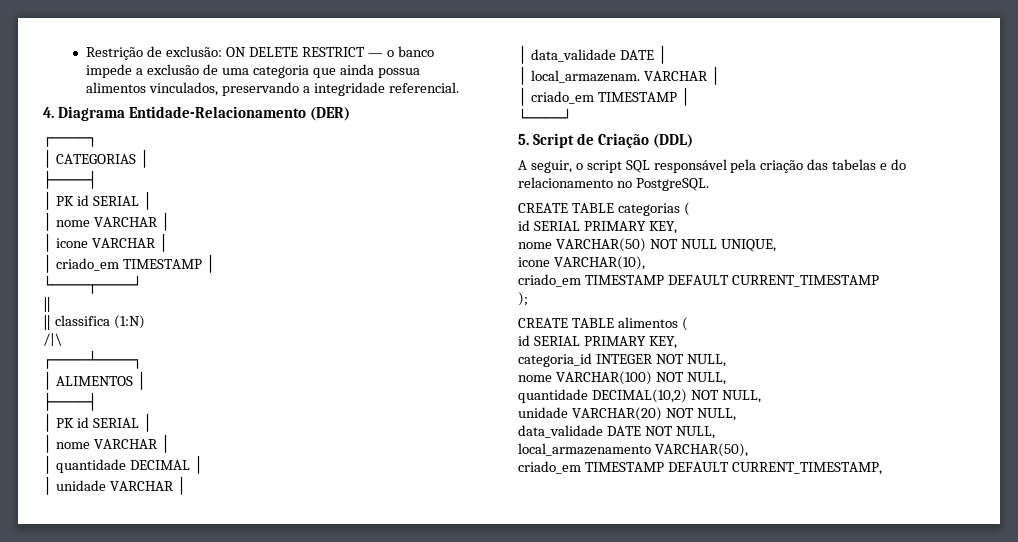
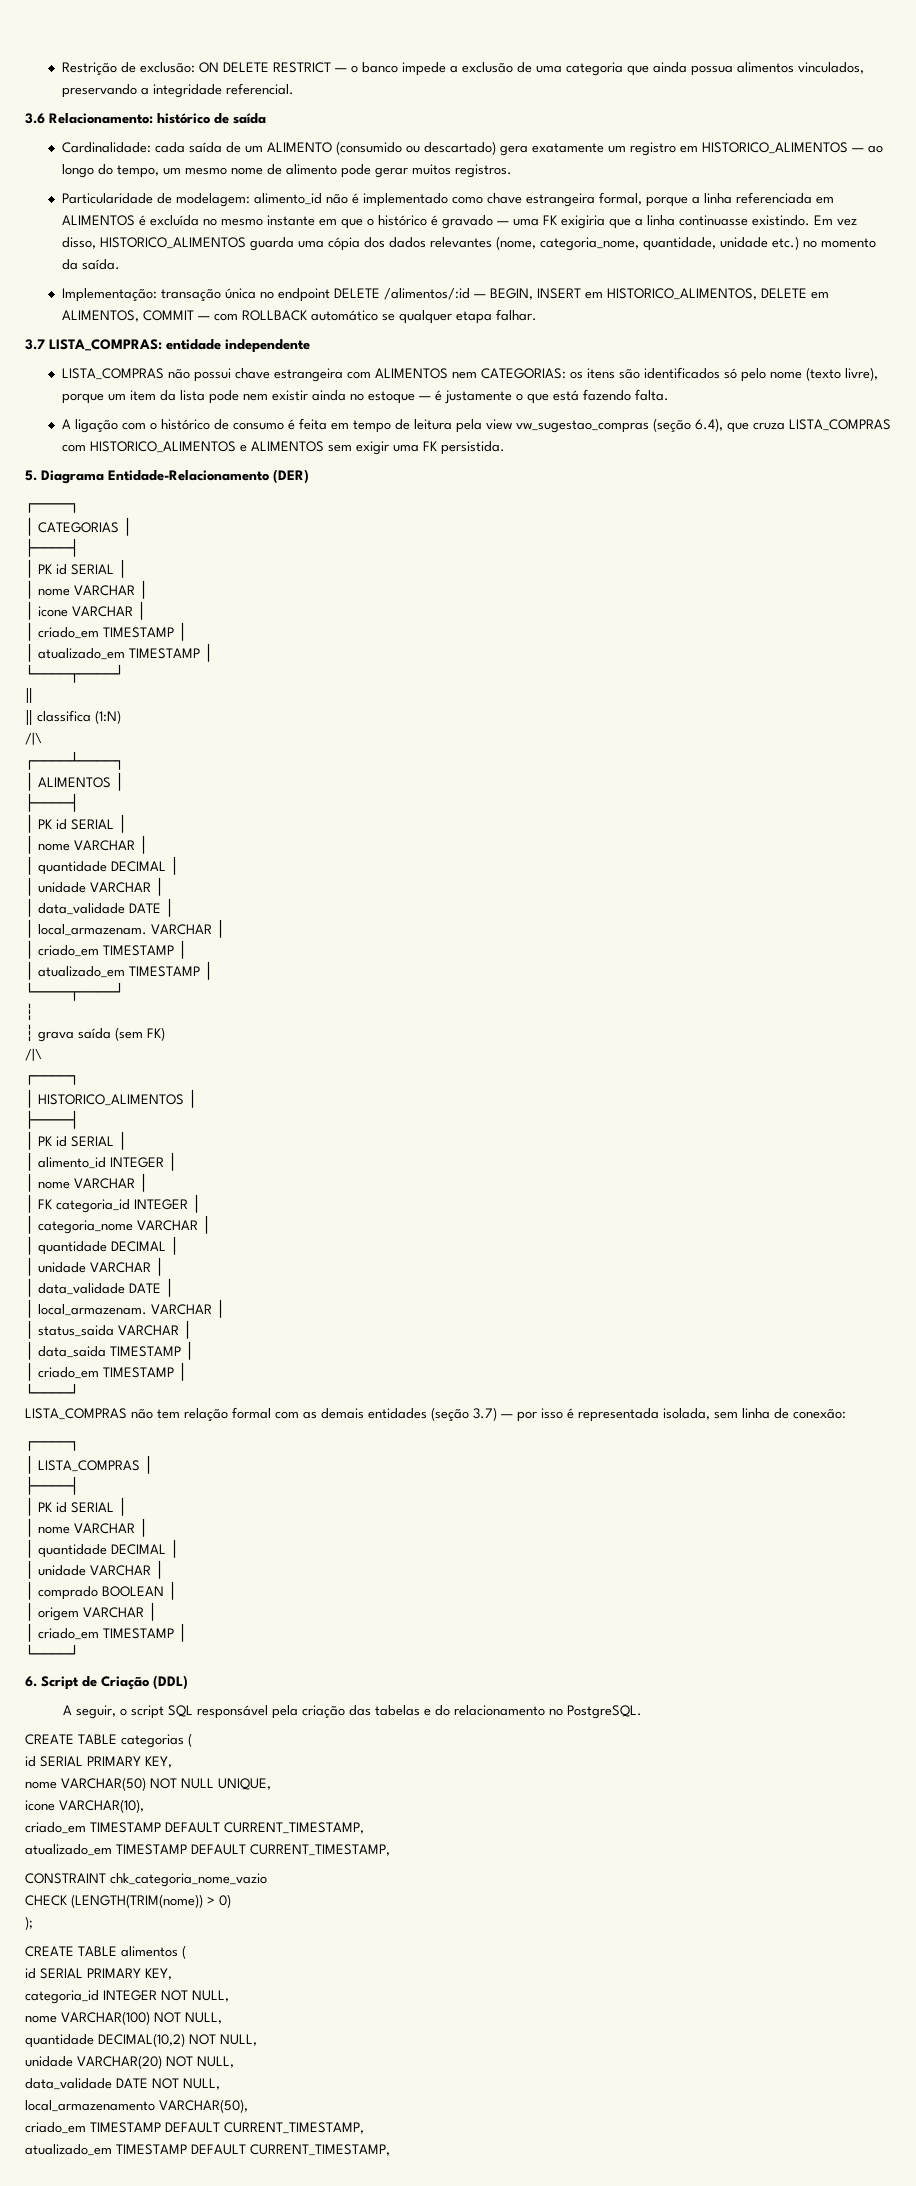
[43,107,54,118] 4. -> [25,113,266,124] [61,141,883,156] [61,164,512,178] [61,192,834,207] [61,215,857,229] [61,236,876,251] [61,259,120,270] [61,288,829,302] [61,309,537,324] [25,339,310,353] [61,367,878,382] [61,389,669,404] [61,418,891,433] [61,441,505,455] [25,470,37,481] 3.6 Relacionamento: histórico de saída // Cardinalidade: cada saída de um ALIMENTO (consumido ou descartado) gera exatamente um registro em HISTORICO_ALIMENTOS — ao longo do tempo, um mesmo nome de alimento pode gerar muitos registros. // Particularidade de modelagem: alimento_id não é implementado como chave estrangeira formal, porque a linha referenciada em ALIMENTOS é excluída no mesmo instante em que o histórico é gravado — uma FK exigiria que a linha continuasse existindo. Em vez disso, HISTORICO_ALIMENTOS guarda uma cópia dos dados relevantes (nome, categoria_nome, quantidade, unidade etc.) no momento da saída. // Implementação: transação única no endpoint DELETE /alimentos/:id — BEGIN, INSERT em HISTORICO_ALIMENTOS, DELETE em ALIMENTOS, COMMIT — com ROLLBACK automático se qualquer etapa falhar. // 3.7 LISTA_COMPRAS: entidade independente // LISTA_COMPRAS não possui chave estrangeira com ALIMENTOS nem CATEGORIAS: os itens são identificados só pelo nome (texto livre), porque um item da lista pode nem existir ainda no estoque — é justamente o que está fazendo falta. // A ligação com o histórico de consumo é feita em tempo de leitura pela view vw_sugestao_compras (seção 6.4), que cruza LISTA_COMPRAS com HISTORICO_ALIMENTOS e ALIMENTOS sem exigir uma FK persistida. // 5.
(215, 263) none -> [25,643,213,662] // │ atualizado_em TIMESTAMP │
[518,108,572,123] [518,134,529,145] └────┘ // 5. -> [25,961,213,980] [25,982,124,1001] [25,1003,34,1020] [25,1024,165,1042] [25,1048,42,1061] [25,1075,79,1085] [25,1089,197,1108] [25,1110,79,1129] [25,1131,127,1150] [25,1152,177,1171] [25,1173,148,1192] [25,1194,201,1213] [25,1215,211,1234] [25,1236,179,1255] [25,1257,164,1276] [25,1278,174,1297] [25,1299,225,1318] [25,1320,192,1339] [25,1341,194,1360] [25,1362,187,1381] [25,1383,79,1398] [25,1407,846,1422] [25,1441,79,1451] [25,1455,153,1474] [25,1476,79,1495] [25,1497,127,1516] [25,1518,148,1537] [25,1539,179,1558] [25,1560,164,1579] [25,1581,177,1600] [25,1602,157,1621] [25,1623,187,1642] [25,1644,79,1659] [25,1676,37,1687] │ atualizado_em TIMESTAMP │ // └────┬────┘ // ┆ // ┆ grava saída (sem FK) // /|\ // ┌────┐ // │ HISTORICO_ALIMENTOS │ // ├────┤ // │ PK id SERIAL │ // │ alimento_id INTEGER │ // │ nome VARCHAR │ // │ FK categoria_id INTEGER │ // │ categoria_nome VARCHAR │ // │ quantidade DECIMAL │ // │ unidade VARCHAR │ // │ data_validade DATE │ // │ local_armazenam. VARCHAR │ // │ status_saida VARCHAR │ // │ data_saida TIMESTAMP │ // │ criado_em TIMESTAMP │ // └────┘ // LISTA_COMPRAS não tem relação formal com as demais entidades (seção 3.7) — por isso é representada isolada, sem linha de conexão: // ┌────┐ // │ LISTA_COMPRAS │ // ├────┤ // │ PK id SERIAL │ // │ nome VARCHAR │ // │ quantidade DECIMAL │ // │ unidade VARCHAR │ // │ comprado BOOLEAN │ // │ origem VARCHAR │ // │ criado_em TIMESTAMP │ // └────┘ // 6.
[731,275,879,287] CURRENT_TIMESTAMP -> [224,1822,364,1834] [25,1844,390,1856] [25,1873,267,1887] [25,1894,231,1908] CURRENT_TIMESTAMP, // atualizado_em TIMESTAMP DEFAULT CURRENT_TIMESTAMP, // CONSTRAINT chk_categoria_nome_vazio // CHECK (LENGTH(TRIM(nome)) > 0)
(882, 468) none -> [25,2144,390,2156] // atualizado_em TIMESTAMP DEFAULT CURRENT_TIMESTAMP,

